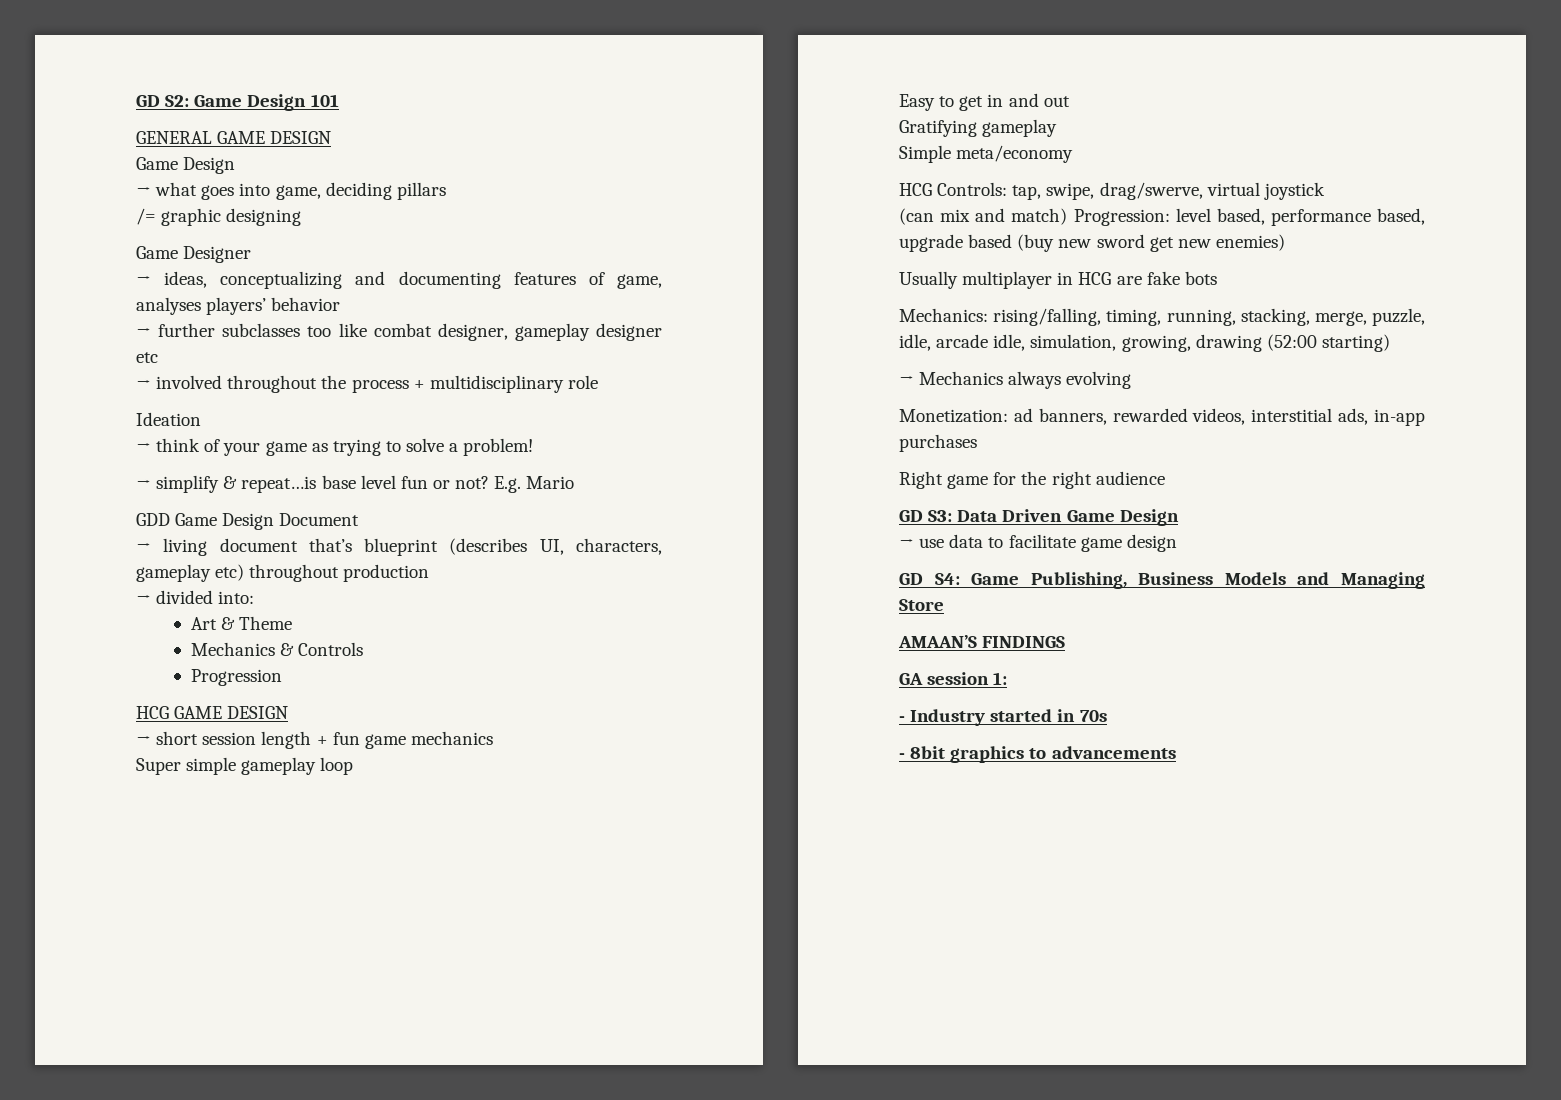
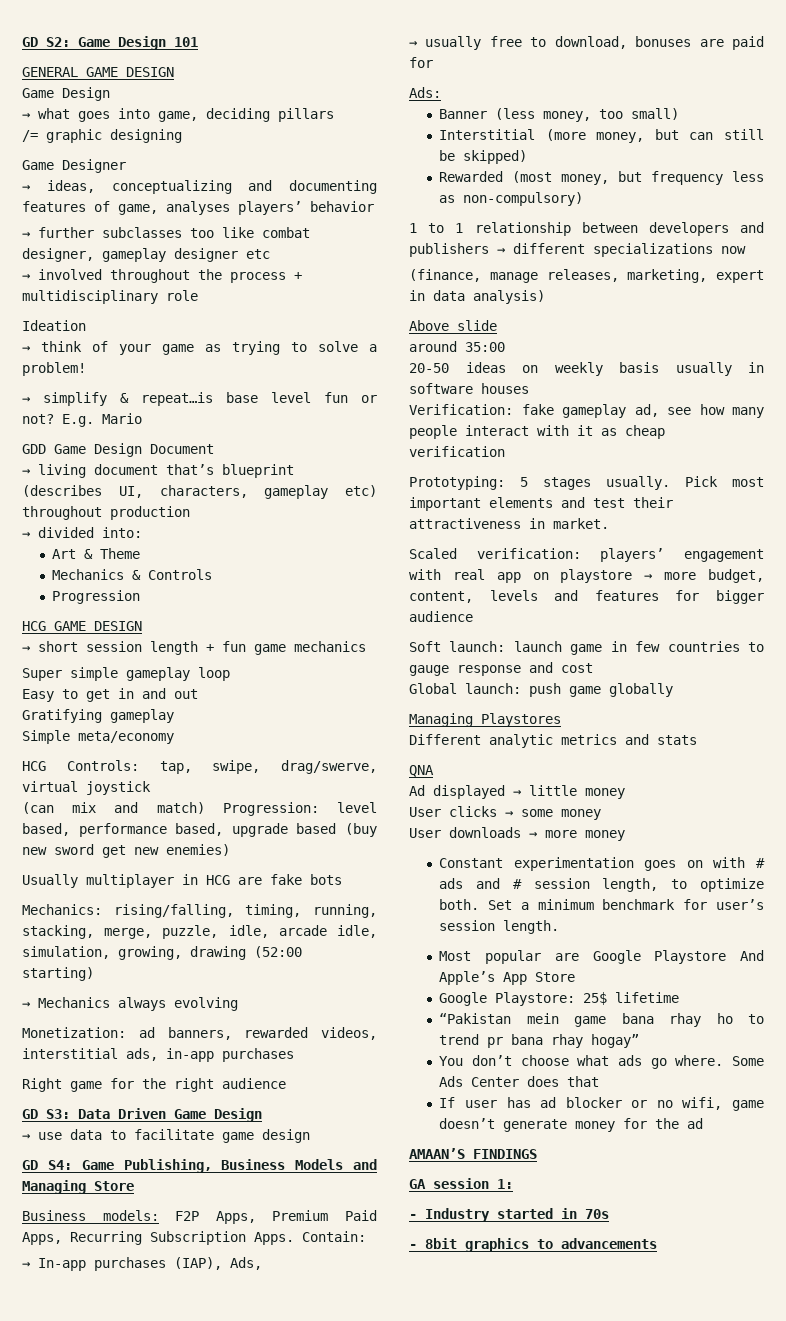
(944, 605) none -> [22,1210,377,1224] [22,1231,366,1245] [22,1257,262,1271] [409,36,764,50] [409,57,433,68] [409,87,441,98] [439,108,680,122] [439,129,764,143] [439,150,528,164] [439,171,764,185] [439,192,584,206] [409,222,764,236] [409,243,746,257] [409,269,764,283] [409,290,545,304] [409,320,497,331] [409,341,505,352] [409,362,764,376] [409,383,529,394] [409,404,764,418] [409,425,665,439] [409,446,505,457] [409,476,764,490] [409,497,673,511] [409,518,609,529] [409,548,764,562] [409,569,764,583] [409,590,764,604] [409,611,473,622] [409,641,764,655] [409,662,593,676] [409,683,673,697] [409,713,561,727] [409,734,697,748] [409,765,434,777] [409,785,625,799] [409,806,601,820] [409,827,625,841] [439,857,766,871] [439,878,764,892] [439,899,764,910] [439,920,560,934] [439,950,764,964] [439,971,576,985] [439,992,680,1006] [439,1013,764,1027] [439,1034,640,1048] [439,1055,764,1069] [439,1076,600,1087] [439,1097,764,1111] [439,1118,704,1132] // Business models: F2P Apps, Premium Paid Apps, Recurring Subscription Apps. Contain: // → In-app purchases (IAP), Ads, // → usually free to download, bonuses are paid for // Ads: // Banner (less money, too small) // Interstitial (more money, but can still be skipped) // Rewarded (most money, but frequency less as non-compulsory) // 1 to 1 relationship between developers and publishers → different specializations now // (finance, manage releases, marketing, expert in data analysis) // Above slide // around 35:00 // 20-50 ideas on weekly basis usually in software houses // Verification: fake gameplay ad, see how many people interact with it as cheap verification // Prototyping: 5 stages usually. Pick most important elements and test their attractiveness in market. // Scaled verification: players’ engagement with real app on playstore → more budget, content, levels and features for bigger audience // Soft launch: launch game in few countries to gauge response and cost // Global launch: push game globally // Managing Playstores // Different analytic metrics and stats // QNA // Ad displayed → little money // User clicks → some money // User downloads → more money // Constant experimentation goes on with # ads and # session length, to optimize both. Set a minimum benchmark for user’s session length. // Most popular are Google Playstore And Apple’s App Store // Google Playstore: 25$ lifetime // “Pakistan mein game bana rhay ho to trend pr bana rhay hogay” // You don’t choose what ads go where. Some Ads Center does that // If user has ad blocker or no wifi, game doesn’t generate money for the ad

